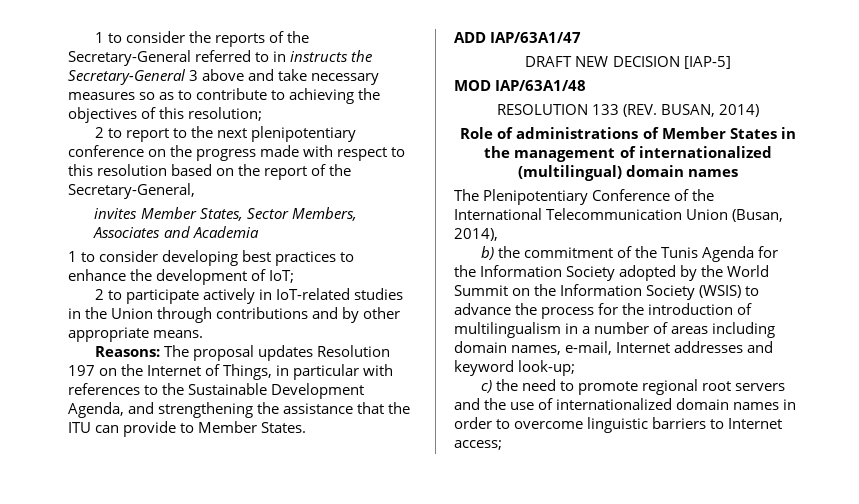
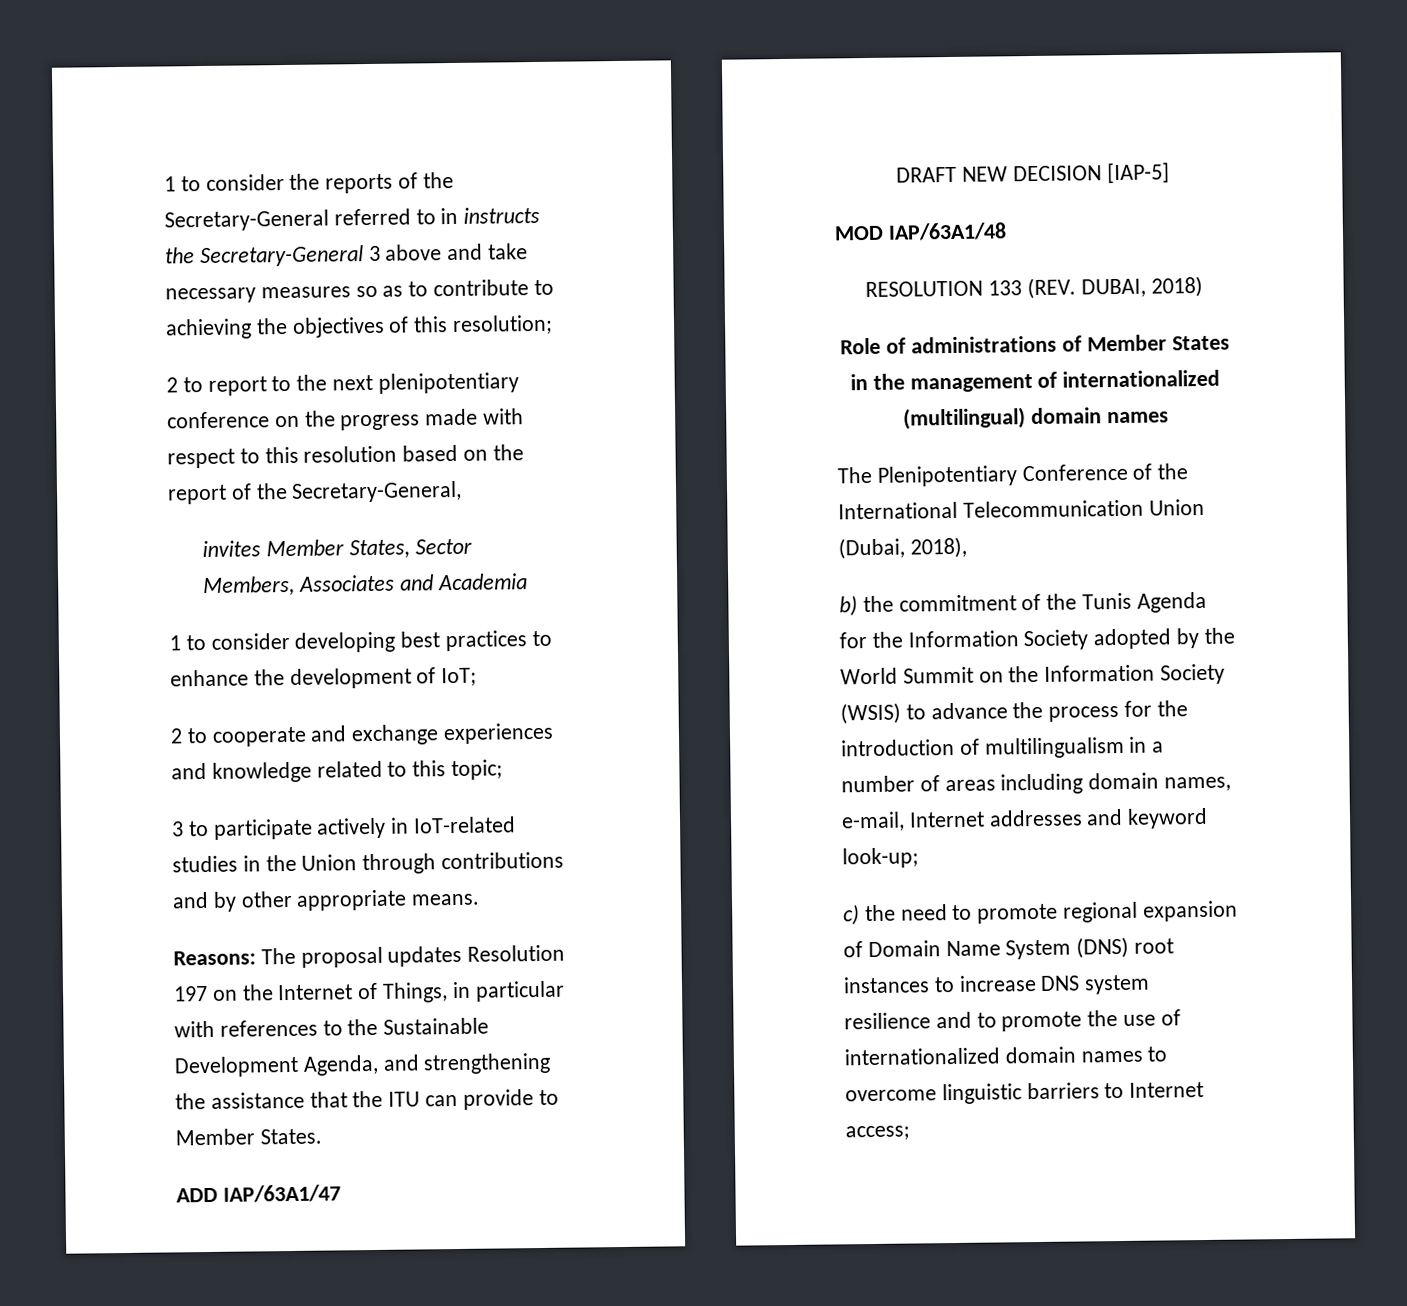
(123, 295) none -> [211,722,555,747] [171,759,504,783] [171,820,209,837] cooperate and exchange experiences and knowledge related to this topic; // 3 to
[661,104,760,117] BUSAN, 2014) -> [1080,275,1203,298] DUBAI, 2018)
[732,209,784,222] [454,228,498,241] (Busan, 2014), -> [838,536,967,560] (Dubai, 2018),
[702,381,786,391] [454,398,480,410] root servers and -> [1142,900,1238,922] [843,936,1175,960] [843,974,1151,995] [844,1011,1083,1032] expansion of Domain Name System (DNS) root instances to increase DNS system resilience and to promote
[783,399,797,410] [454,417,492,429] in order -> (1143, 1056) none

